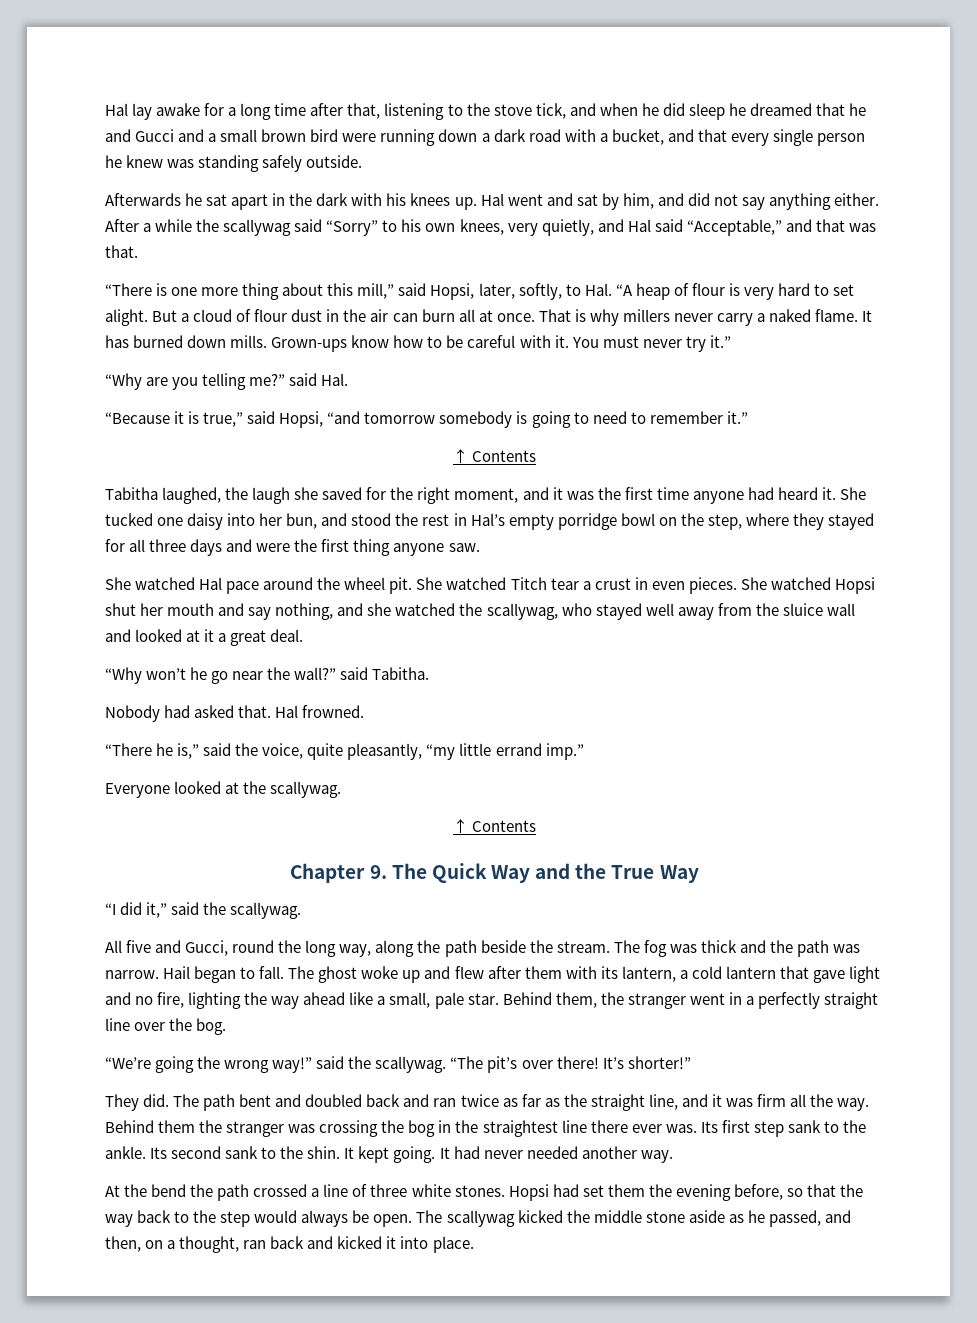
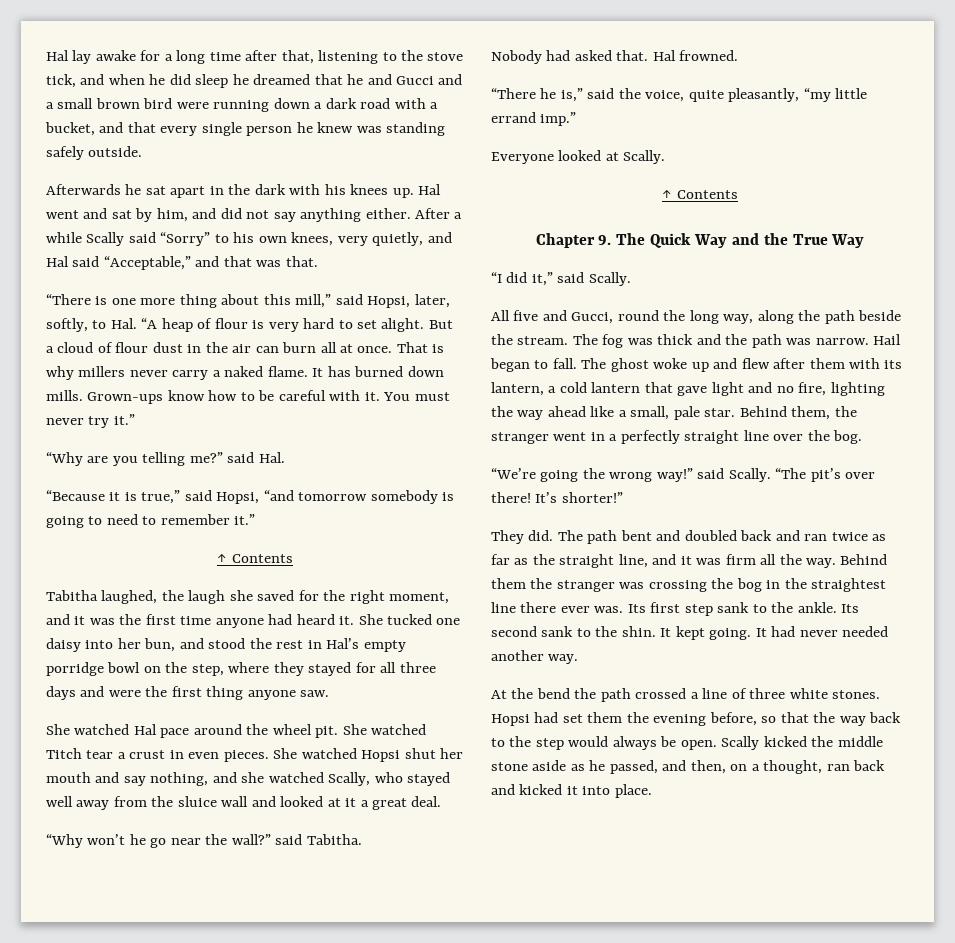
[196,219,292,236] the scallywag -> [86,232,125,246] Scally
[459,603,558,620] the scallywag, -> [328,772,371,786] Scally,
[243,781,342,798] the scallywag. -> [623,150,666,164] Scally.
[203,902,302,919] the scallywag. -> [588,272,631,286] Scally.
[348,1056,447,1073] the scallywag. -> [728,468,771,482] Scally.
[416,1210,515,1227] The scallywag -> [721,736,760,750] Scally

